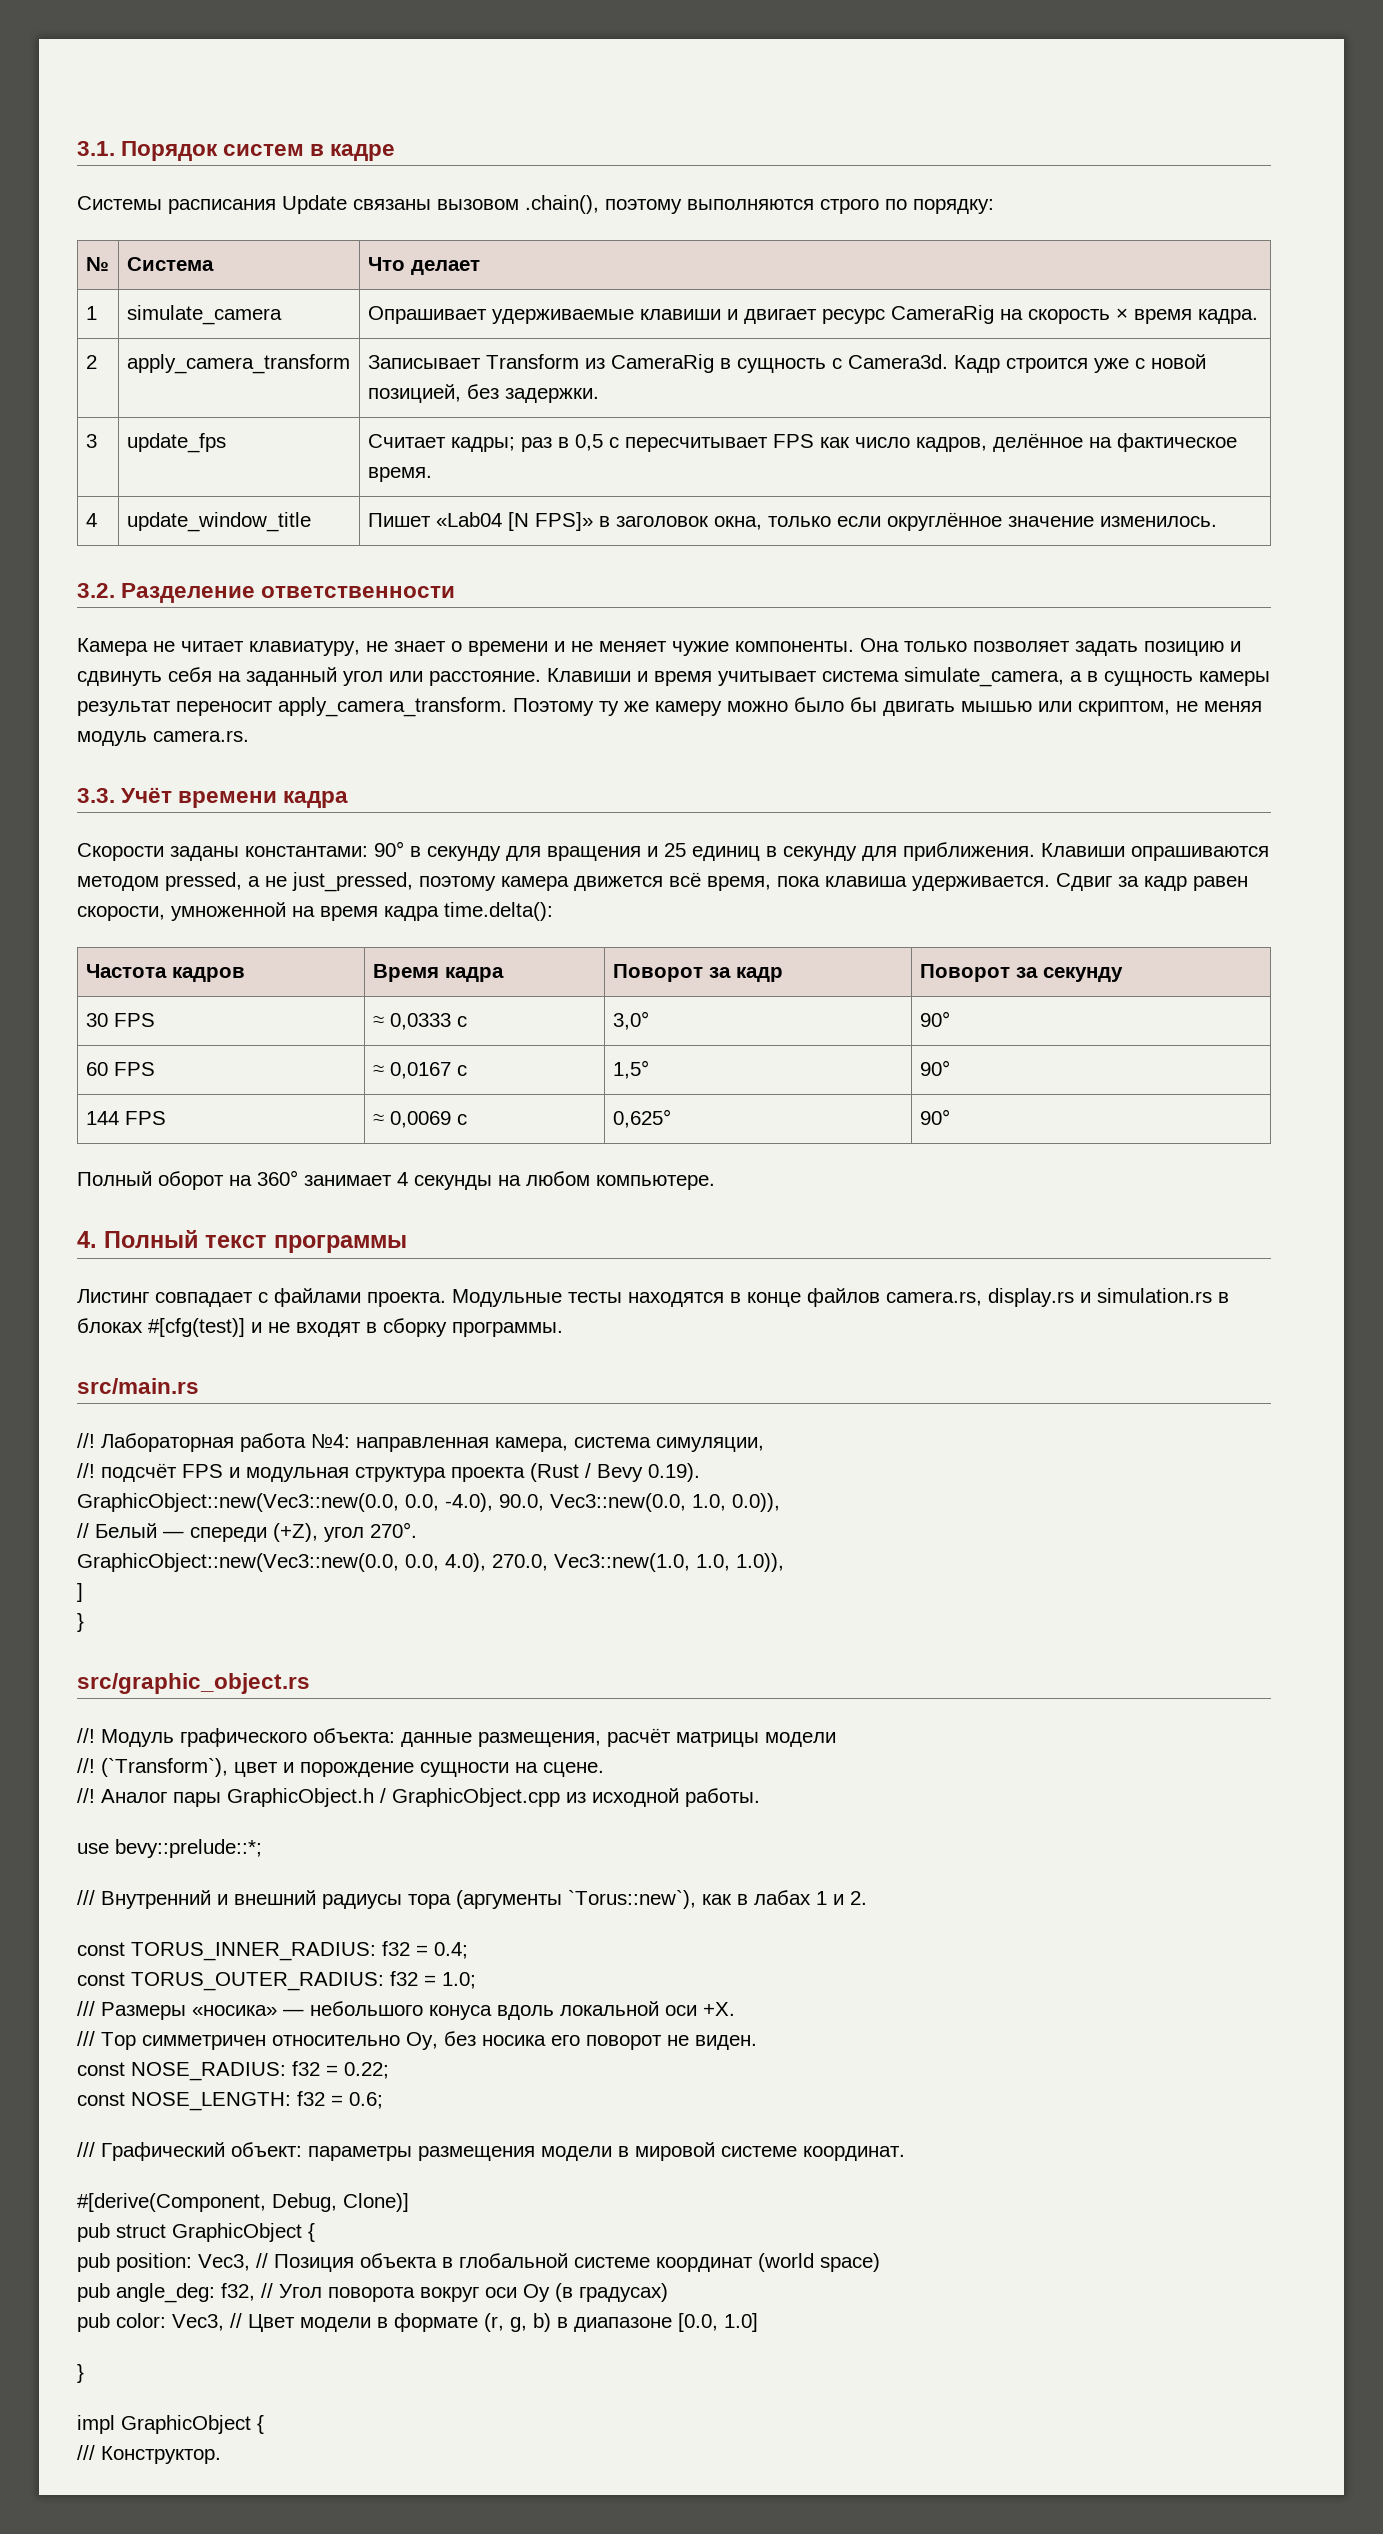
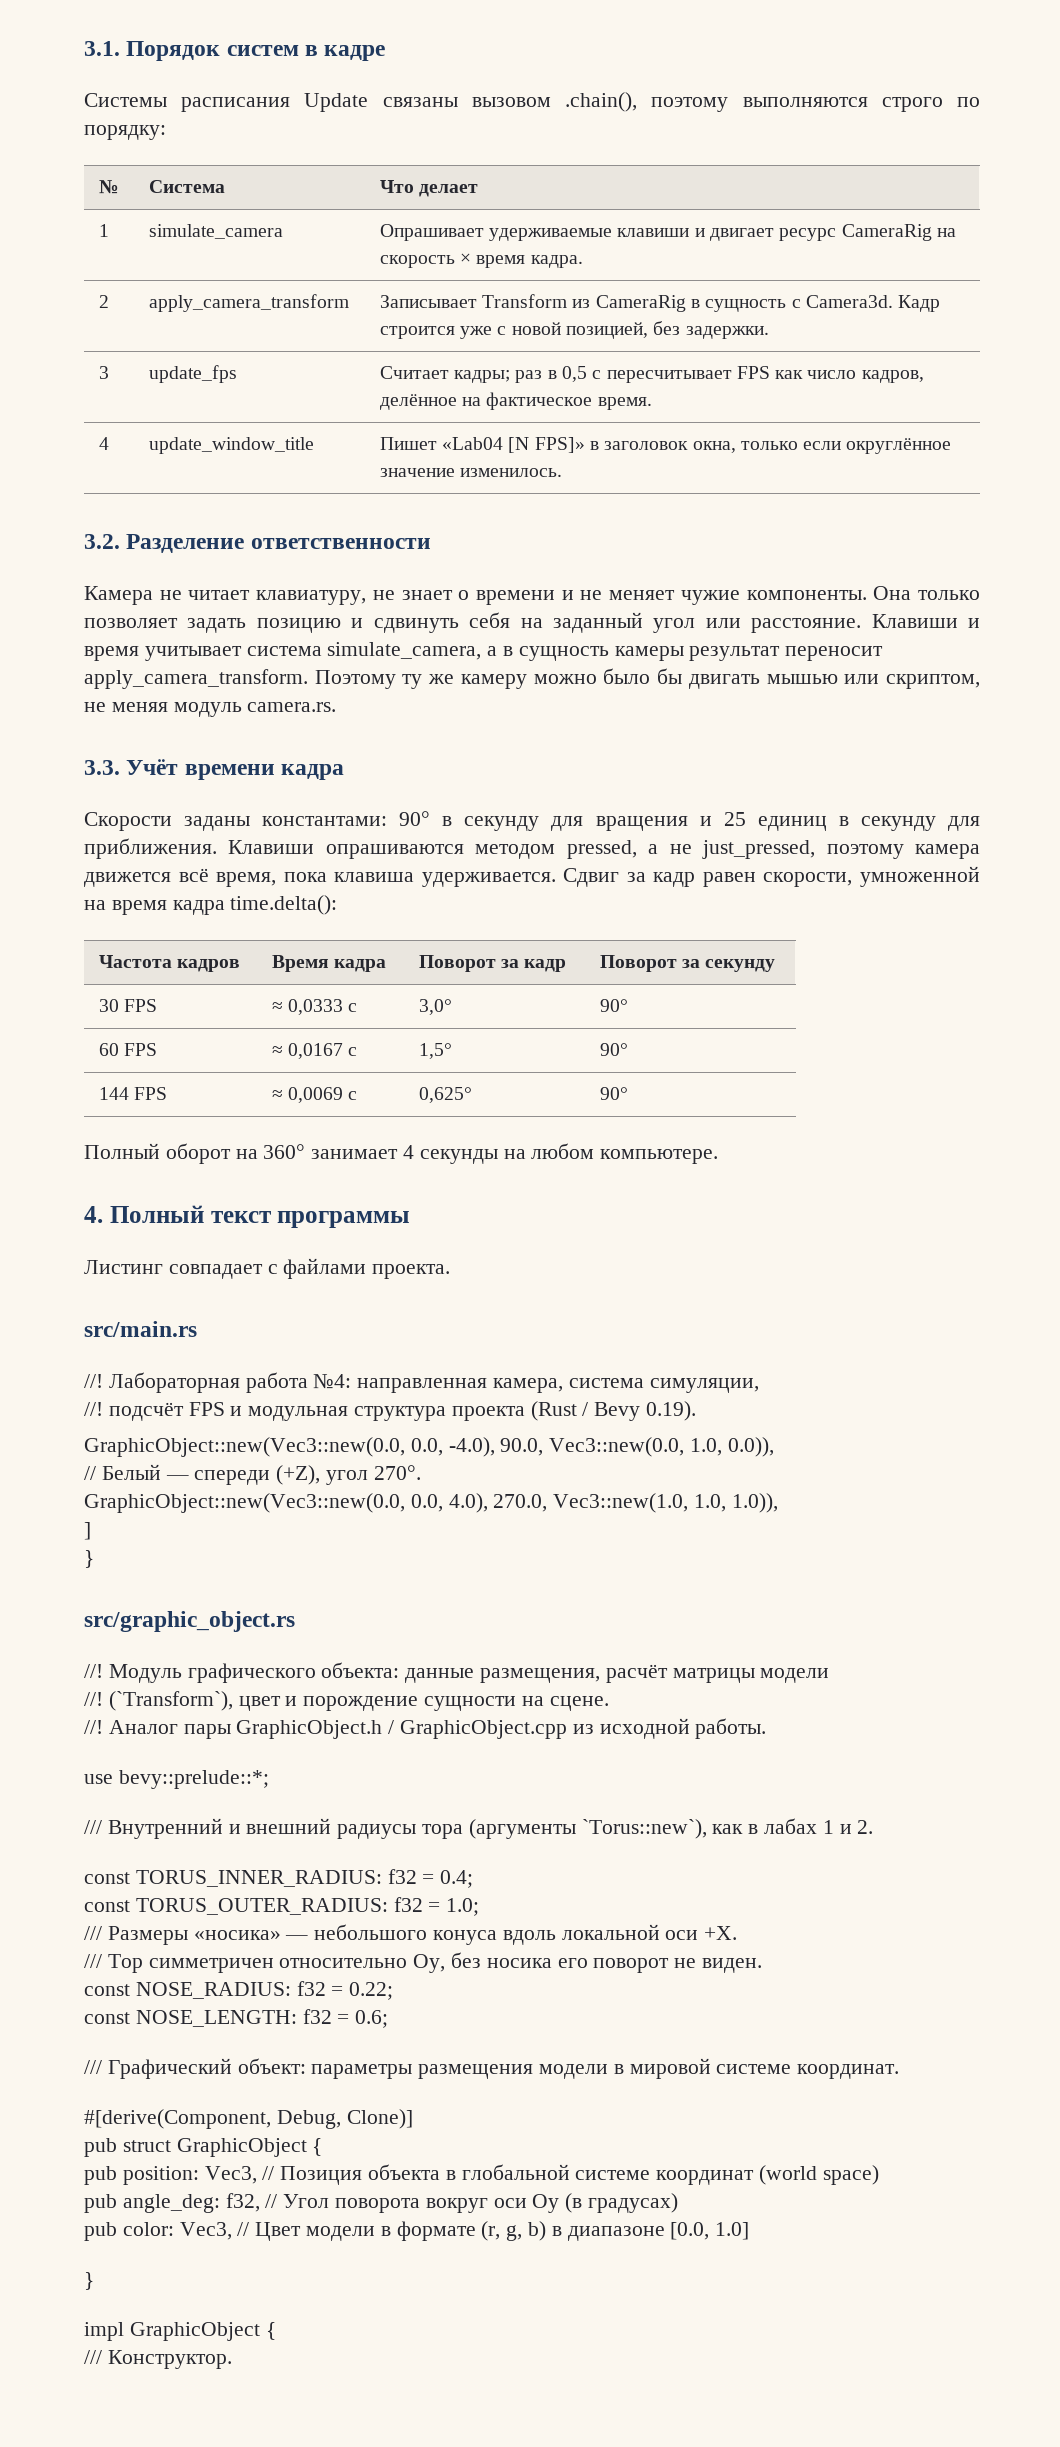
[452,1288,1229,1307] [77,1318,563,1337] Модульные тесты находятся в конце файлов camera.rs, display.rs и simulation.rs в блоках #[cfg(test)] и не входят в сборку программы. -> (451, 1271) none

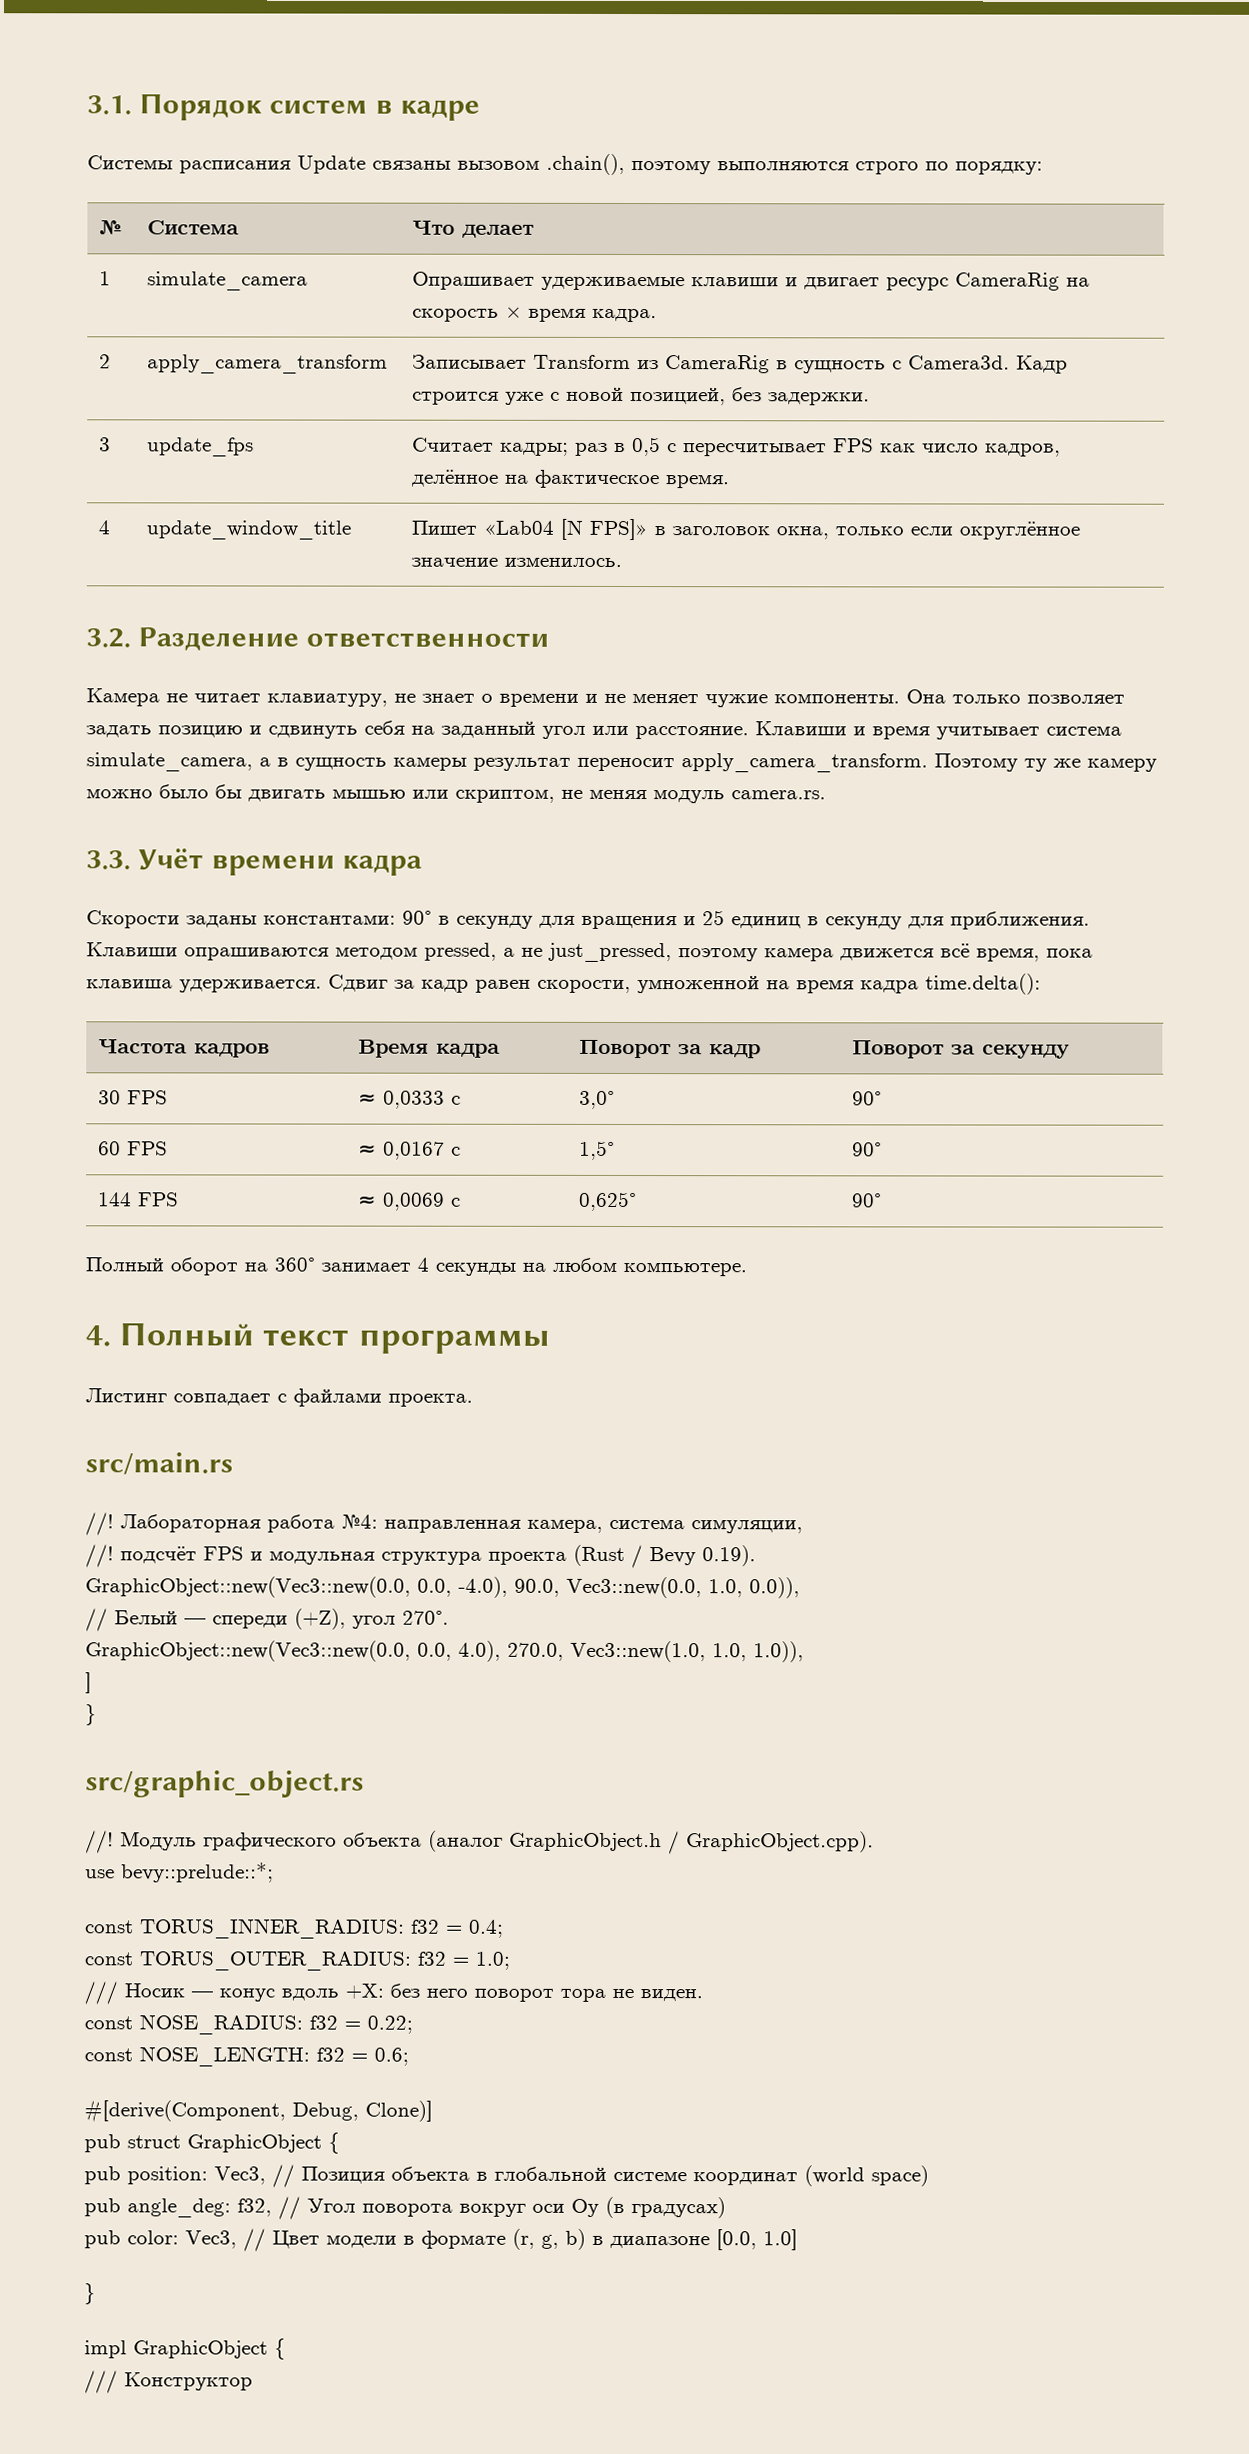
[321,1662,830,1683] [84,1691,609,1711] [84,1718,767,1739] [84,1770,269,1789] [84,1818,874,1839] объекта: данные размещения, расчёт матрицы модели // //! (`Transform`), цвет и порождение сущности на сцене. // //! Аналог пары GraphicObject.h / GraphicObject.cpp из исходной работы. // use bevy::prelude::*; // /// Внутренний и внешний радиусы тора (аргументы `Torus::new`), как в лабах 1 и 2. -> [343,1830,874,1855] [85,1862,274,1883] объекта (аналог GraphicObject.h / GraphicObject.cpp). // use bevy::prelude::*;
[107,1924,738,1945] [84,1952,670,1973] Размеры «носика» — небольшого конуса вдоль локальной оси +X. // /// Тор симметричен относительно Oy, без носика его поворот -> [124,1983,606,2002] Носик — конус вдоль +X: без него поворот тора
[84,2058,900,2079] // /// Графический объект: параметры размещения модели в мировой системе координат. -> (409, 2056) none
[107,2350,232,2369] Конструктор. -> [124,2372,253,2391] Конструктор

